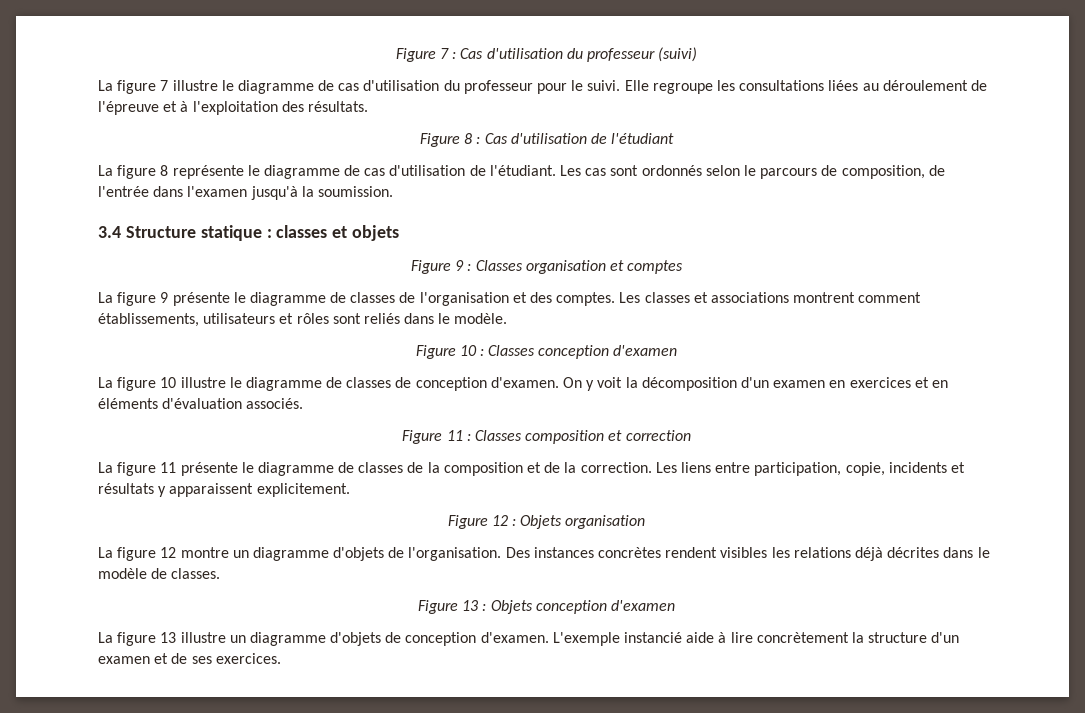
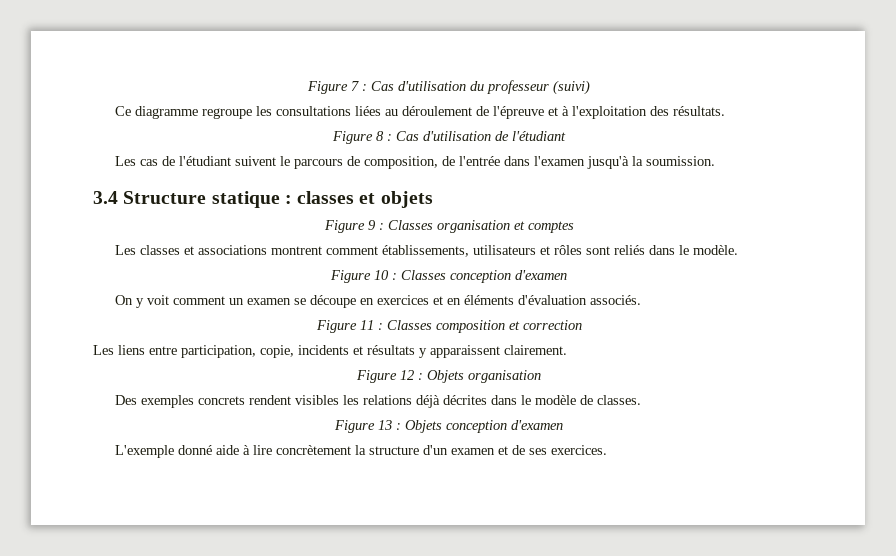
[98,80,649,94] La figure 7 illustre le diagramme de cas d'utilisation du professeur pour le suivi. Elle -> [115,106,199,119] Ce diagramme
[98,165,740,179] La figure 8 représente le diagramme de cas d'utilisation de l'étudiant. Les cas sont ordonnés selon -> [115,156,277,166] Les cas de l'étudiant suivent
[98,292,616,306] La figure 9 présente le diagramme de classes de l'organisation et des comptes. -> (574, 227) none
[98,377,826,391] La figure 10 illustre le diagramme de classes de conception d'examen. On y voit la décomposition d'un examen -> [115,295,357,308] On y voit comment un examen se découpe
[98,462,652,476] La figure 11 présente le diagramme de classes de la composition et de la correction. -> (582, 325) none
[256,483,350,497] explicitement. -> [504,345,567,355] clairement.
[98,547,662,561] La figure 12 montre un diagramme d'objets de l'organisation. Des instances concrètes -> [115,395,246,408] Des exemples concrets
[98,632,683,646] La figure 13 illustre un diagramme d'objets de conception d'examen. L'exemple instancié -> [115,445,213,458] L'exemple donné

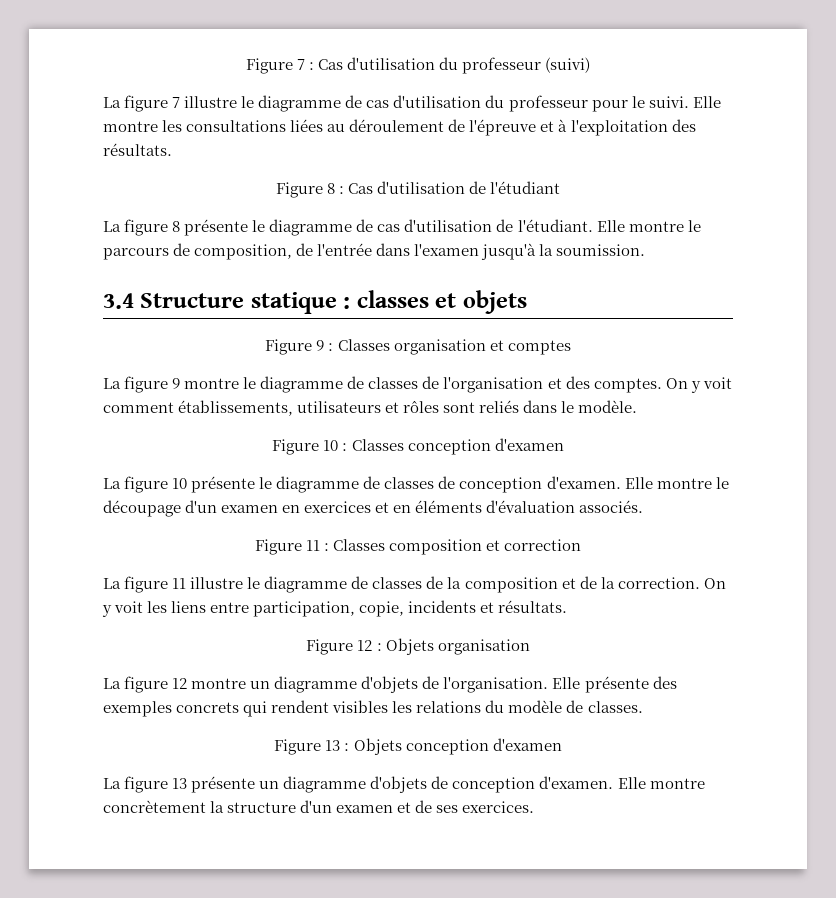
[115,106,253,119] Ce diagramme regroupe -> [103,95,721,112] [103,121,158,132] La figure 7 illustre le diagramme de cas d'utilisation du professeur pour le suivi. Elle montre
[115,156,277,166] Les cas de l'étudiant suivent -> [103,219,684,236] La figure 8 présente le diagramme de cas d'utilisation de l'étudiant. Elle montre
[115,245,323,255] Les classes et associations montrent -> [103,376,732,393] La figure 9 montre le diagramme de classes de l'organisation et des comptes. On y voit
[115,295,357,308] On y voit comment un examen se découpe -> [103,476,729,493] [103,500,279,517] La figure 10 présente le diagramme de classes de conception d'examen. Elle montre le découpage d'un examen
[93,345,114,355] Les -> [103,576,726,593] [102,601,168,617] La figure 11 illustre le diagramme de classes de la composition et de la correction. On y voit les
[367,345,567,358] résultats y apparaissent clairement. -> [498,600,568,613] résultats.
[115,395,138,405] Des -> [103,676,677,693] La figure 12 montre un diagramme d'objets de l'organisation. Elle présente des
(246, 400) none -> [243,701,268,717] qui
[416,395,532,408] déjà décrites dans le -> [485,700,505,713] du
[115,445,273,458] L'exemple donné aide à lire -> [103,776,705,793] La figure 13 présente un diagramme d'objets de conception d'examen. Elle montre

